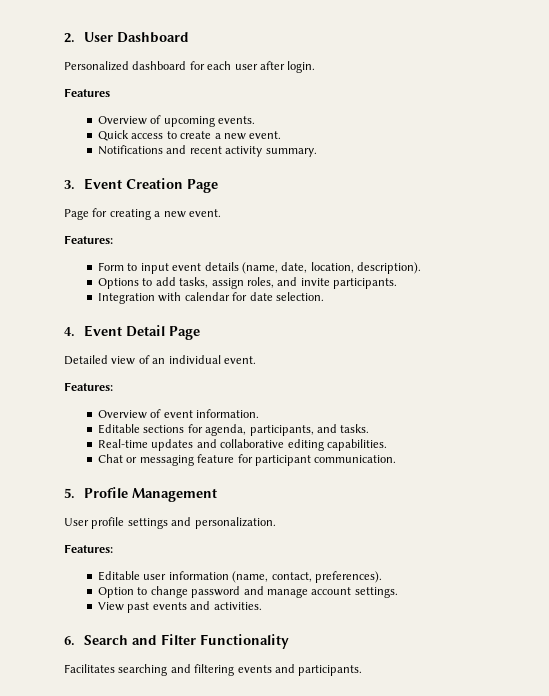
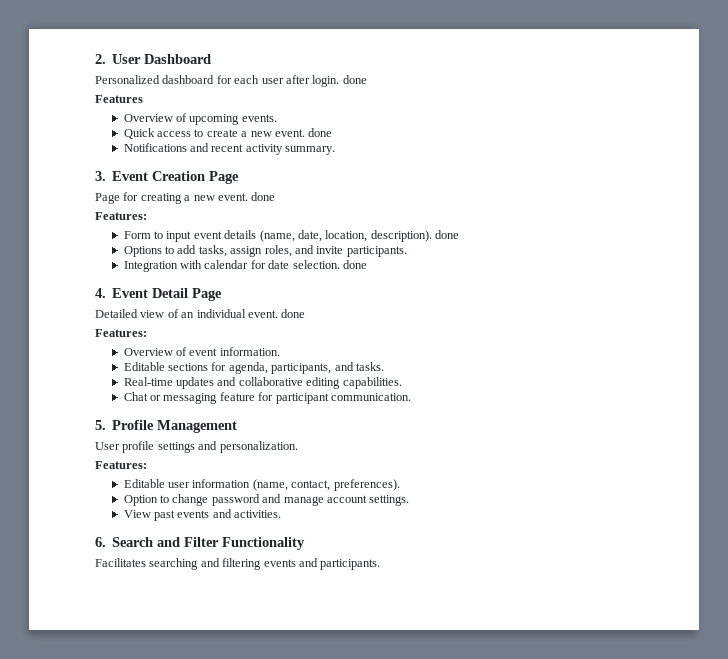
(316, 67) none -> [342,75,367,84] done
(282, 135) none -> [308,128,333,137] done
(221, 213) none -> [251,192,276,201] done
(422, 268) none -> [435,230,460,239] done
(324, 296) none -> [342,260,367,269] done
(256, 360) none -> [281,309,306,318] done

